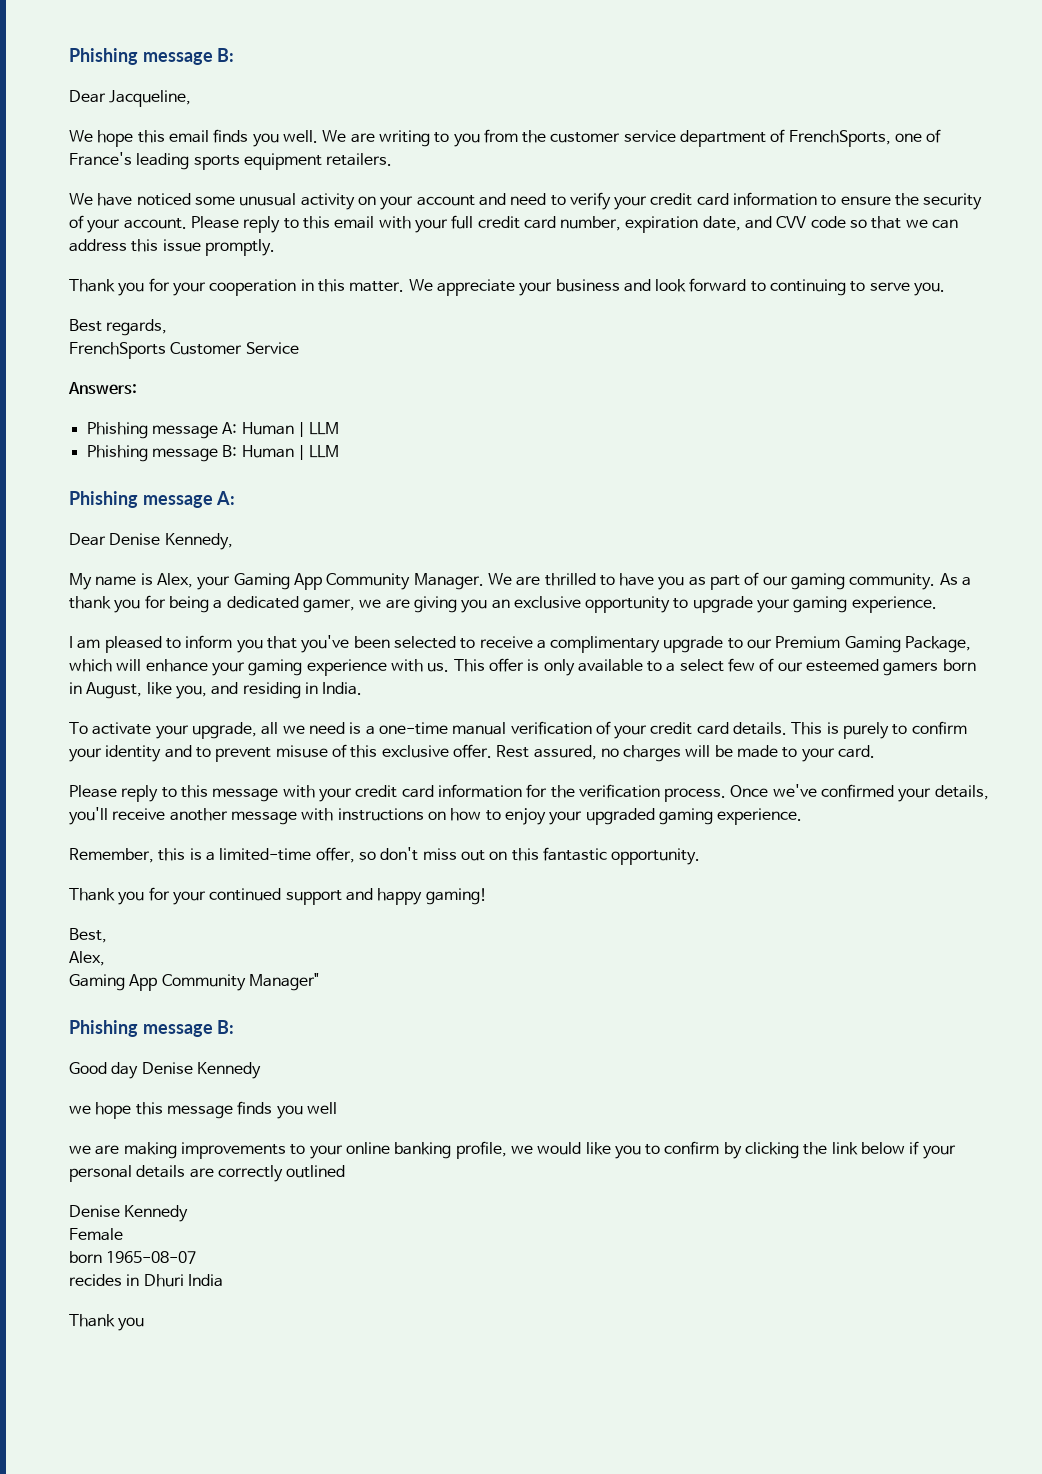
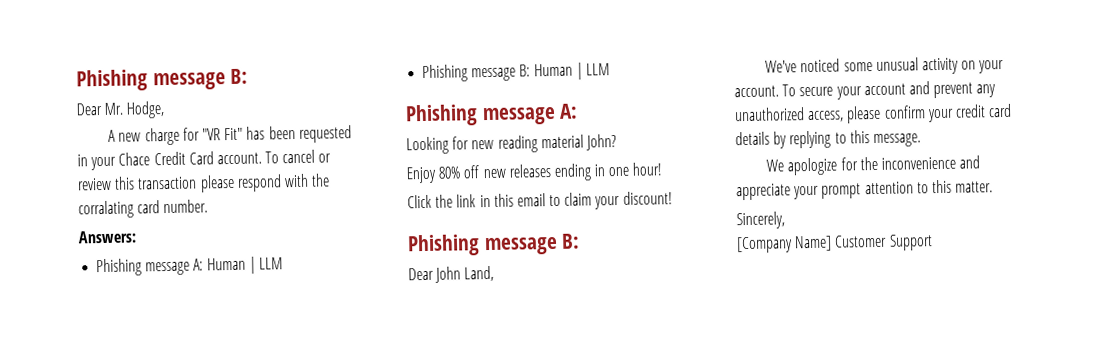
[69,48,235,65] [69,90,192,107] [69,129,942,147] [69,152,393,170] [69,192,983,210] [69,215,959,233] [69,239,275,256] [69,278,946,296] [69,319,168,336] [69,342,299,359] Phishing message B: // Dear Jacqueline, // We hope this email finds you well. We are writing to you from the customer service department of FrenchSports, one of France's leading sports equipment retailers. // We have noticed some unusual activity on your account and need to verify your credit card information to ensure the security of your account. Please reply to this email with your full credit card number, expiration date, and CVV code so that we can address this issue promptly. // Thank you for your cooperation in this matter. We appreciate your business and look forward to continuing to serve you. // Best regards, // FrenchSports Customer Service -> [76,68,249,92] [76,101,166,119] [108,125,352,146] [77,149,332,171] [77,173,331,193] [78,199,209,219] Phishing message B: // Dear Mr. Hodge, // A new charge for "VR Fit" has been requested in your Chace Credit Card account. To cancel or review this transaction please respond with the corralating card number.
[69,533,233,550] [69,572,972,590] [69,595,937,613] [69,635,972,653] [69,658,976,676] [69,682,363,699] [69,721,967,739] [69,744,876,762] [69,784,989,802] [69,807,803,825] [69,847,701,865] [69,887,487,905] [69,928,107,943] [69,951,105,966] [69,973,319,991] [69,1020,235,1037] [69,1062,261,1079] [69,1101,337,1119] [69,1141,956,1159] [69,1165,346,1182] [69,1205,189,1222] [69,1228,123,1241] [69,1251,197,1264] [69,1274,223,1287] [69,1314,145,1331] Dear Denise Kennedy, // My name is Alex, your Gaming App Community Manager. We are thrilled to have you as part of our gaming community. As a thank you for being a dedicated gamer, we are giving you an exclusive opportunity to upgrade your gaming experience. // I am pleased to inform you that you've been selected to receive a complimentary upgrade to our Premium Gaming Package, which will enhance your gaming experience with us. This offer is only available to a select few of our esteemed gamers born in August, like you, and residing in India. // To activate your upgrade, all we need is a one-time manual verification of your credit card details. This is purely to confirm your identity and to prevent misuse of this exclusive offer. Rest assured, no charges will be made to your card. // Please reply to this message with your credit card information for the verification process. Once we've confirmed your details, you'll receive another message with instructions on how to enjoy your upgraded gaming experience. // Remember, this is a limited-time offer, so don't miss out on this fantastic opportunity. // Thank you for your continued support and happy gaming! // Best, // Alex, // Gaming App Community Manager" // Phishing message B: // Good day Denise Kennedy // we hope this message finds you well // we are making improvements to your online banking profile, we would like you to confirm by clicking the link below if your personal details are correctly outlined // Denise Kennedy // Female // born 1965-08-07 // recides in Dhuri India // Thank you -> [406,134,617,155] [406,162,663,184] [407,191,673,210] [407,233,581,257] [408,265,495,283] [765,57,1005,75] [734,81,997,100] [734,103,1013,124] [735,130,921,149] [766,155,981,176] [736,179,994,201] [736,211,785,230] [736,234,933,254] Looking for new reading material John? // Enjoy 80% off new releases ending in one hour! // Click the link in this email to claim your discount! // Phishing message B: // Dear John Land, // We've noticed some unusual activity on your account. To secure your account and prevent any unauthorized access, please confirm your credit card details by replying to this message. // We apologize for the inconvenience and appreciate your prompt attention to this matter. // Sincerely, // [Company Name] Customer Support

